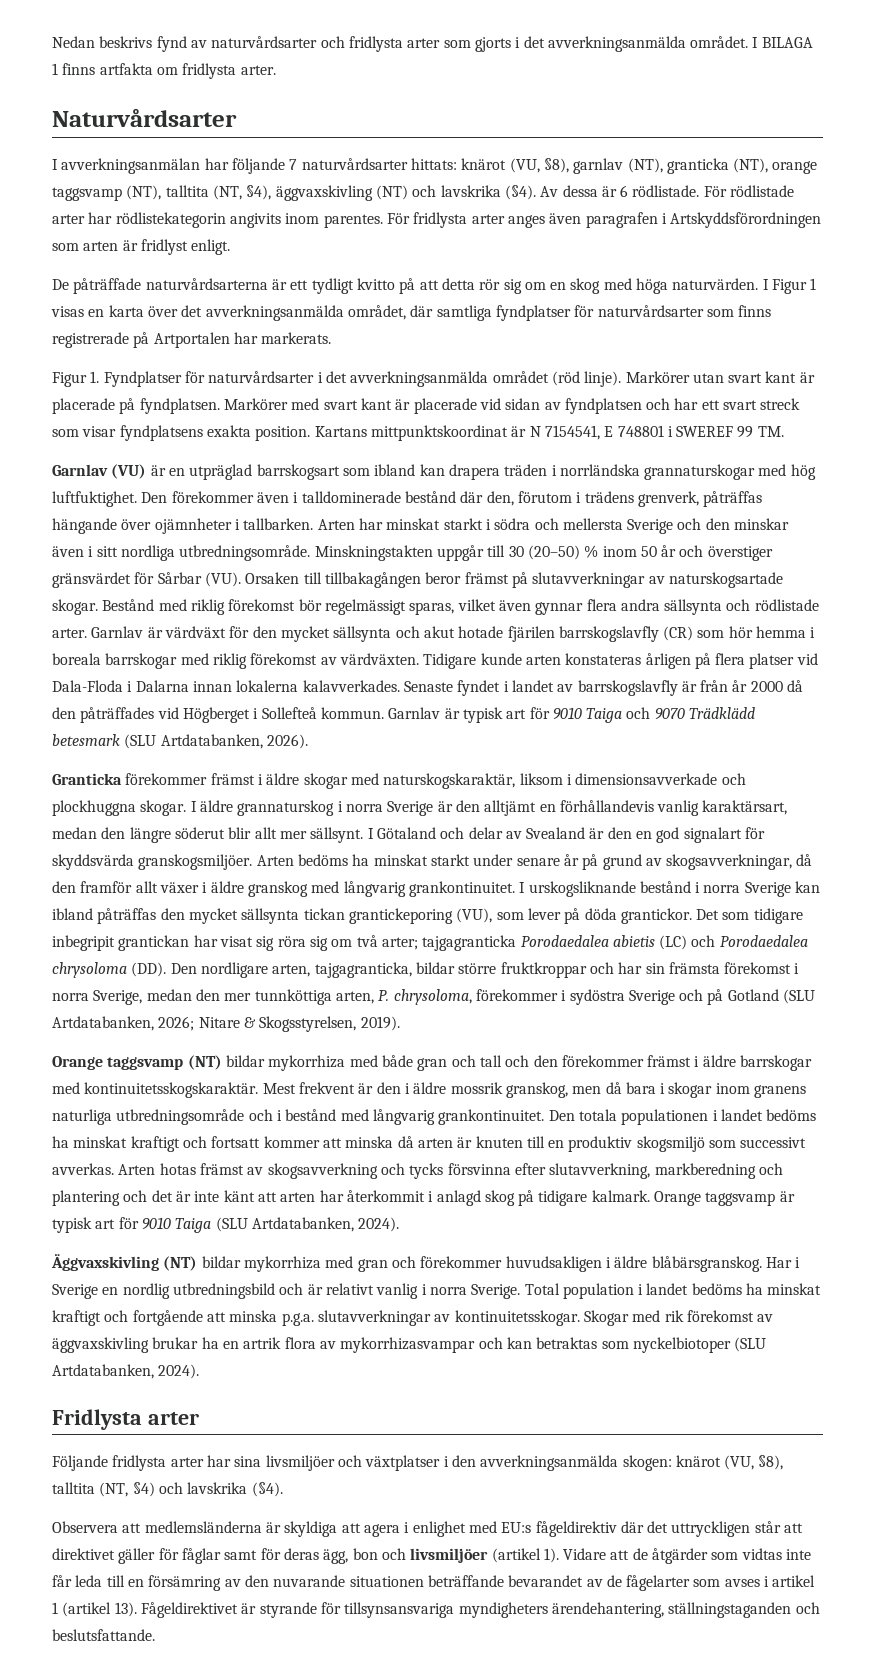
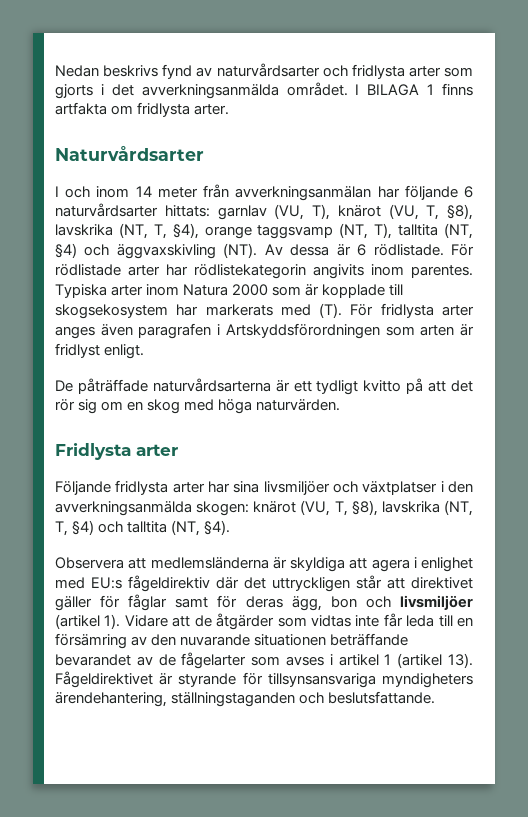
(58, 164) none -> [65,184,230,198] och inom 14 meter från
[289,159,298,170] 7 -> [464,186,474,198] 6
[461,158,818,174] [52,185,536,201] knärot (VU, §8), garnlav (NT), granticka (NT), orange taggsvamp (NT), talltita (NT, §4), äggvaxskivling (NT) och lavskrika (§4). -> [217,204,473,220] [55,223,474,239] [55,243,258,259] garnlav (VU, T), knärot (VU, T, §8), lavskrika (NT, T, §4), orange taggsvamp (NT, T), talltita (NT, §4) och äggvaxskivling (NT).
(383, 221) none -> [55,284,404,298] [55,303,343,319] Typiska arter inom Natura 2000 som är kopplade till skogsekosystem har markerats med (T).
[441,278,475,290] detta -> [451,380,474,392] det
[762,278,817,294] [51,305,772,321] [52,332,332,348] [52,371,815,387] [52,398,801,414] [52,425,784,441] [52,464,816,480] [52,491,763,507] [52,518,790,534] [52,545,773,561] [52,572,783,588] [52,599,819,615] [52,626,816,642] [52,653,818,669] [52,680,804,696] [52,707,756,723] [52,734,308,749] [52,773,746,789] [52,800,788,816] [52,827,766,843] [52,854,813,870] [52,881,821,897] [52,908,803,924] [52,935,808,951] [52,962,800,978] [52,989,816,1005] [52,1016,400,1032] [52,1055,813,1071] [52,1082,807,1098] [52,1109,817,1125] [52,1136,807,1152] [52,1163,783,1179] [52,1190,795,1206] [52,1217,400,1233] [51,1254,801,1272] [52,1283,822,1299] [52,1310,774,1326] [52,1337,767,1353] [52,1364,200,1379] I Figur 1 visas en karta över det avverkningsanmälda området, där samtliga fyndplatser för naturvårdsarter som finns registrerade på Artportalen har markerats. // Figur 1. Fyndplatser för naturvårdsarter i det avverkningsanmälda området (röd linje). Markörer utan svart kant är placerade på fyndplatsen. Markörer med svart kant är placerade vid sidan av fyndplatsen och har ett svart streck som visar fyndplatsens exakta position. Kartans mittpunktskoordinat är N 7154541, E 748801 i SWEREF 99 TM. // Garnlav (VU) är en utpräglad barrskogsart som ibland kan drapera träden i norrländska grannaturskogar med hög luftfuktighet. Den förekommer även i talldominerade bestånd där den, förutom i trädens grenverk, påträffas hängande över ojämnheter i tallbarken. Arten har minskat starkt i södra och mellersta Sverige och den minskar även i sitt nordliga utbredningsområde. Minskningstakten uppgår till 30 (20–50) % inom 50 år och överstiger gränsvärdet för Sårbar (VU). Orsaken till tillbakagången beror främst på slutavverkningar av naturskogsartade skogar. Bestånd med riklig förekomst bör regelmässigt sparas, vilket även gynnar flera andra sällsynta och rödlistade arter. Garnlav är värdväxt för den mycket sällsynta och akut hotade fjärilen barrskogslavfly (CR) som hör hemma i boreala barrskogar med riklig förekomst av värdväxten. Tidigare kunde arten konstateras årligen på flera platser vid Dala-Floda i Dalarna innan lokalerna kalavverkades. Senaste fyndet i landet av barrskogslavfly är från år 2000 då den påträffades vid Högberget i Sollefteå kommun. Garnlav är typisk art för 9010 Taiga och 9070 Trädklädd betesmark (SLU Artdatabanken, 2026). // Granticka förekommer främst i äldre skogar med naturskogskaraktär, liksom i dimensionsavverkade och plockhuggna skogar. I äldre grannaturskog i norra Sverige är den alltjämt en förhållandevis vanlig karaktärsart, medan den längre söderut blir allt mer sällsynt. I Götaland och delar av Svealand är den en god signalart för skyddsvärda granskogsmiljöer. Arten bedöms ha minskat starkt under senare år på grund av skogsavverkningar, då den framför allt växer i äldre granskog med långvarig grankontinuitet. I urskogsliknande bestånd i norra Sverige kan ibland påträffas den mycket sällsynta tickan grantickeporing (VU), som lever på döda grantickor. Det som tidigare inbegripit grantickan har visat sig röra sig om två arter; tajgagranticka Porodaedalea abietis (LC) och Porodaedalea chrysoloma (DD). Den nordligare arten, tajgagranticka, bildar större fruktkroppar och har sin främsta förekomst i norra Sverige, medan den mer tunnköttiga arten, P. chrysoloma, förekommer i sydöstra Sverige och på Gotland (SLU Artdatabanken, 2026; Nitare & Skogsstyrelsen, 2019). // Orange taggsvamp (NT) bildar mykorrhiza med både gran och tall och den förekommer främst i äldre barrskogar med kontinuitetsskogskaraktär. Mest frekvent är den i äldre mossrik granskog, men då bara i skogar inom granens naturliga utbredningsområde och i bestånd med långvarig grankontinuitet. Den totala populationen i landet bedöms ha minskat kraftigt och fortsatt kommer att minska då arten är knuten till en produktiv skogsmiljö som successivt avverkas. Arten hotas främst av skogsavverkning och tycks försvinna efter slutavverkning, markberedning och plantering och det är inte känt att arten har återkommit i anlagd skog på tidigare kalmark. Orange taggsvamp är typisk art för 9010 Taiga (SLU Artdatabanken, 2024). // Äggvaxskivling (NT) bildar mykorrhiza med gran och förekommer huvudsakligen i äldre blåbärsgranskog. Har i Sverige en nordlig utbredningsbild och är relativt vanlig i norra Sverige. Total population i landet bedöms ha minskat kraftigt och fortgående att minska p.g.a. slutavverkningar av kontinuitetsskogar. Skogar med rik förekomst av äggvaxskivling brukar ha en artrik flora av mykorrhizasvampar och kan betraktas som nyckelbiotoper (SLU Artdatabanken, 2024). -> (341, 405) none
[758,1455,784,1470] [52,1482,283,1497] §8), talltita (NT, §4) och lavskrika (§4). -> [334,500,474,516] [55,520,231,536] T, §8), lavskrika (NT, T, §4) och talltita (NT, §4).

